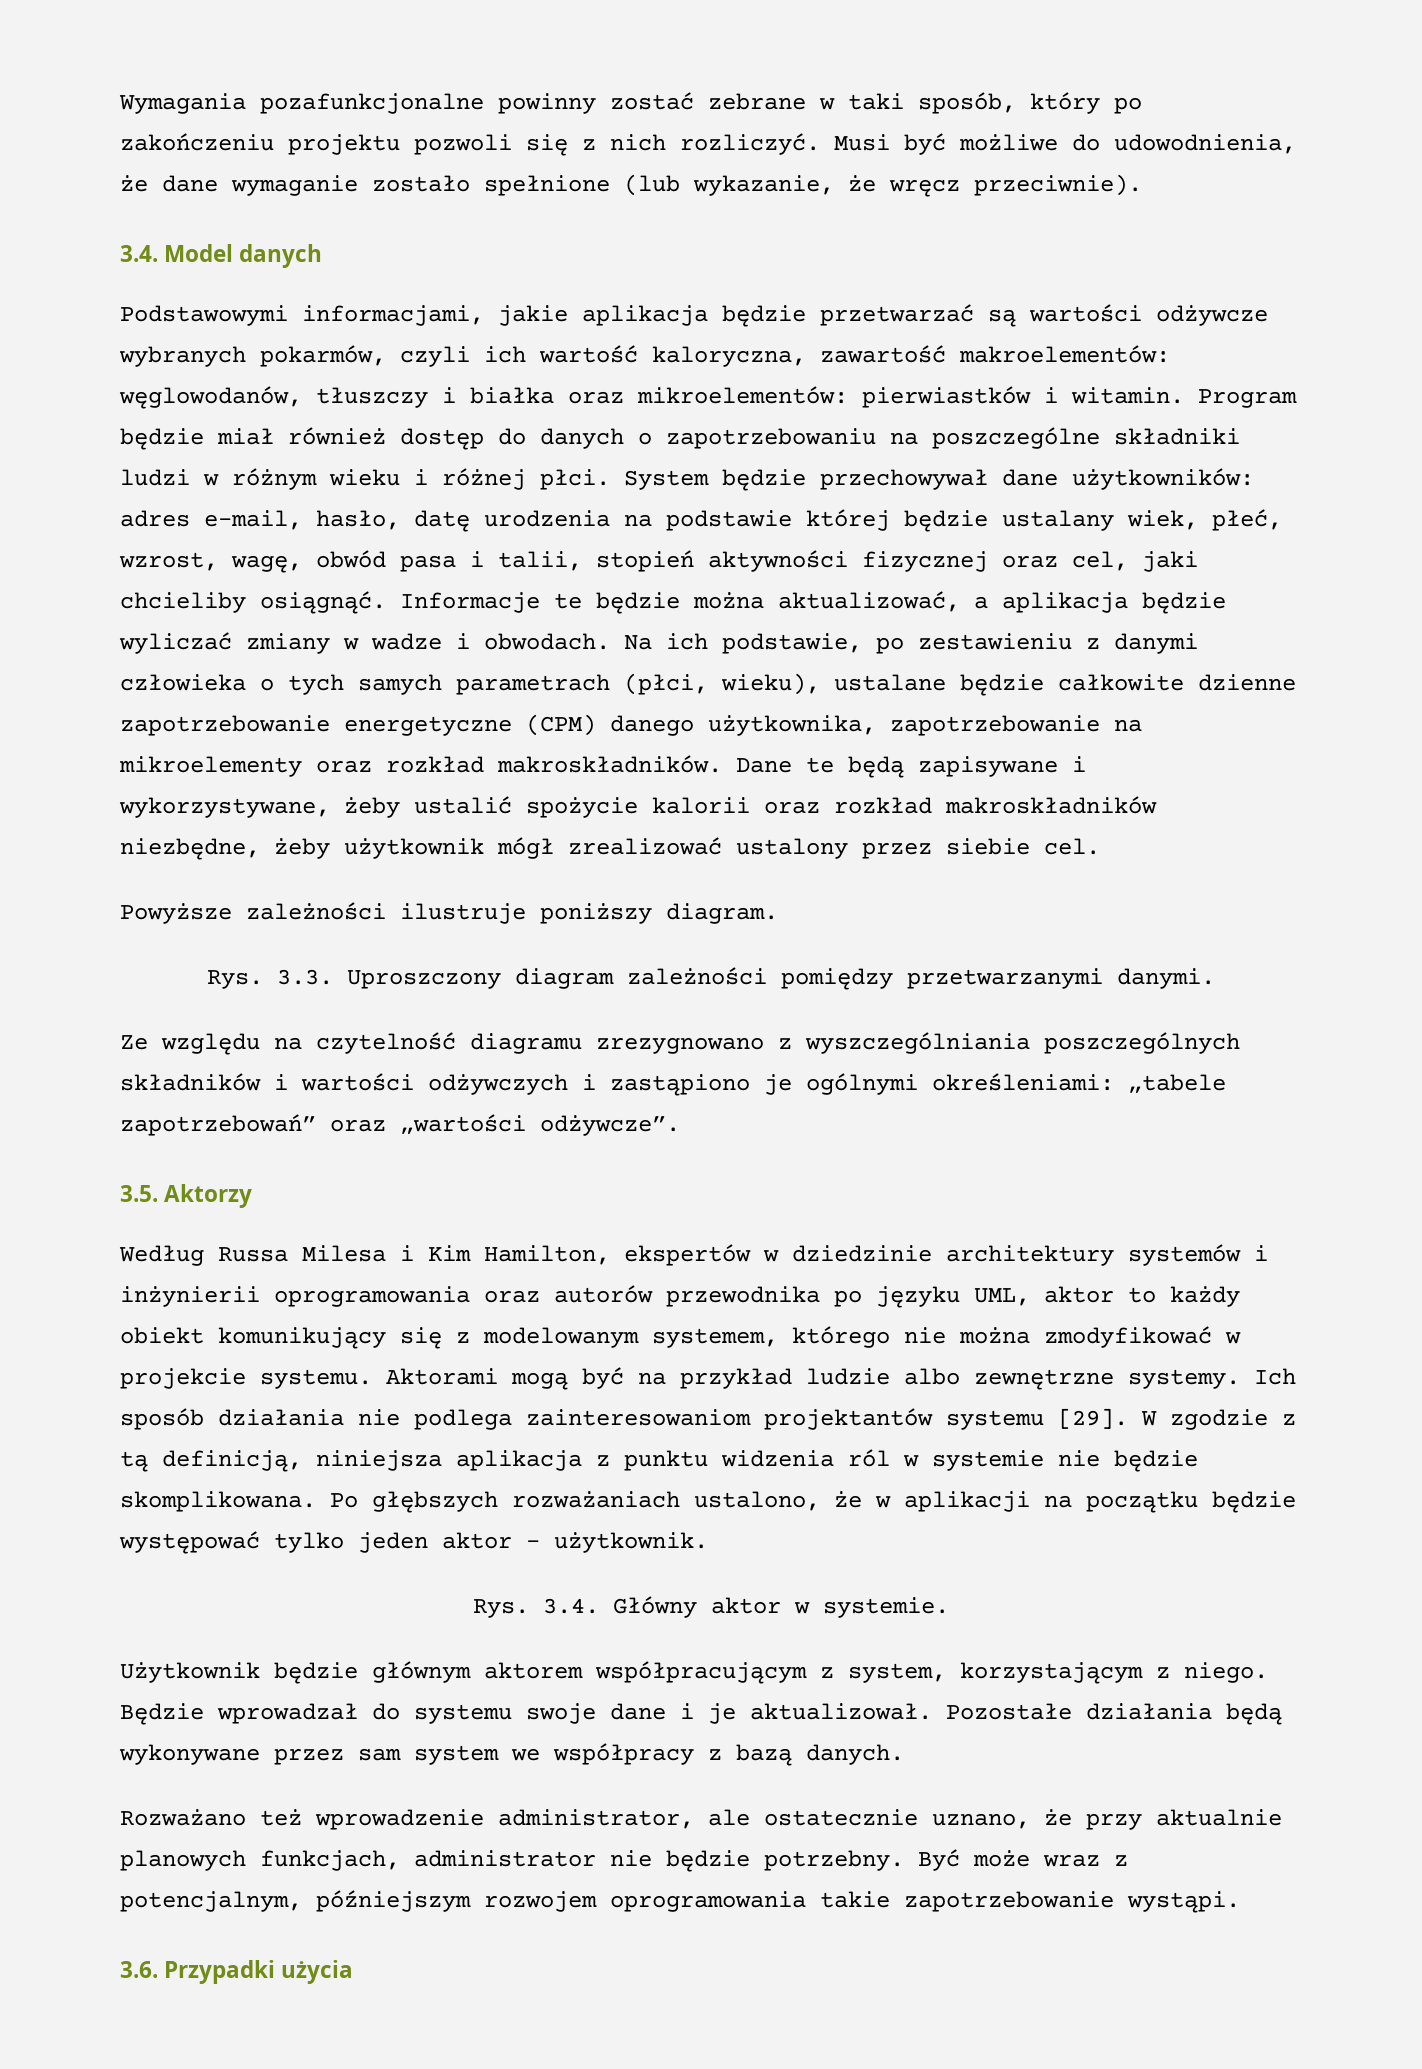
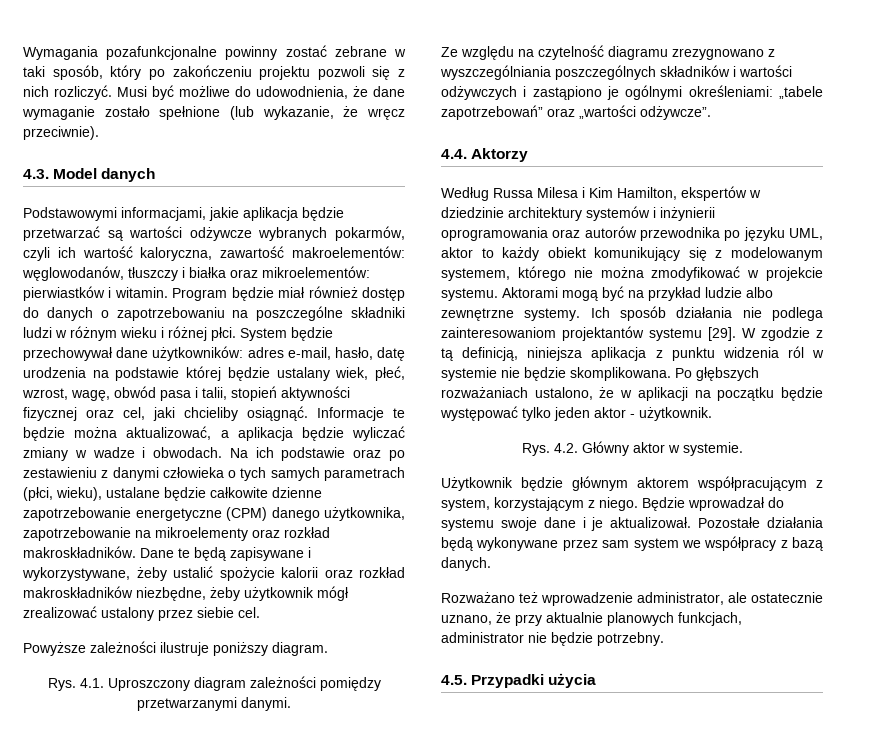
[120,245,158,262] 3.4. -> [23,169,49,179] 4.3.
[722,633,862,654] podstawie, -> [281,447,382,461] podstawie oraz
[277,969,333,985] 3.3. -> [79,678,104,688] 4.1.
[120,1185,158,1202] 3.5. -> [441,149,467,159] 4.4.
[543,1598,599,1614] 3.4. -> [553,443,578,453] 4.2.
[918,1849,1128,1871] [120,1890,1240,1913] [120,1961,158,1978] Być może wraz z potencjalnym, późniejszym rozwojem oprogramowania takie zapotrzebowanie wystąpi. // 3.6. -> [441,675,467,685] // 4.5.

